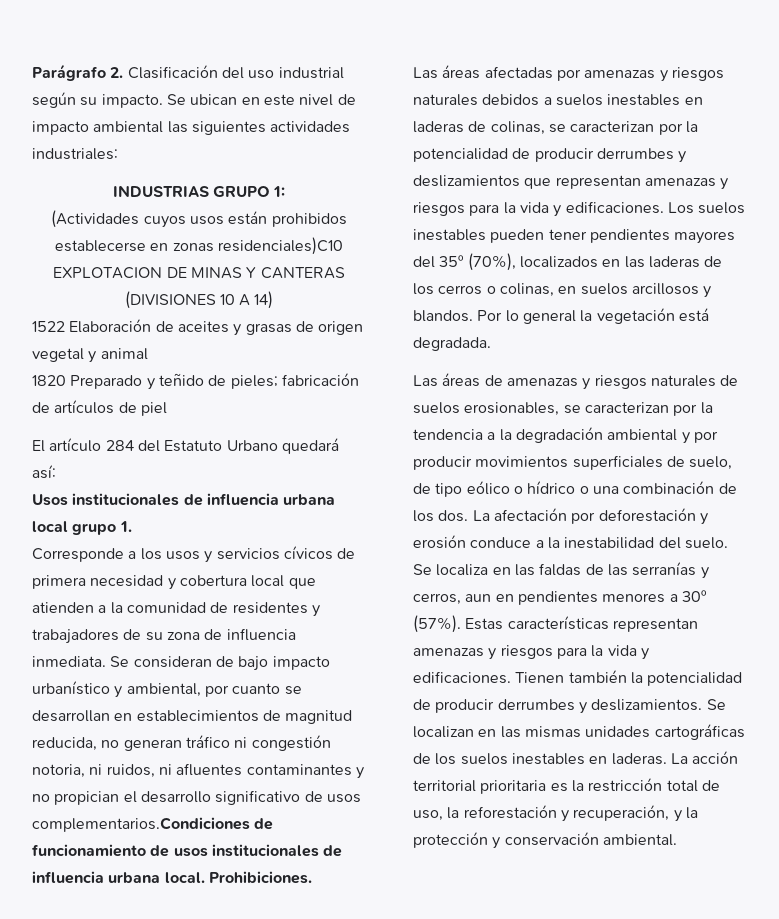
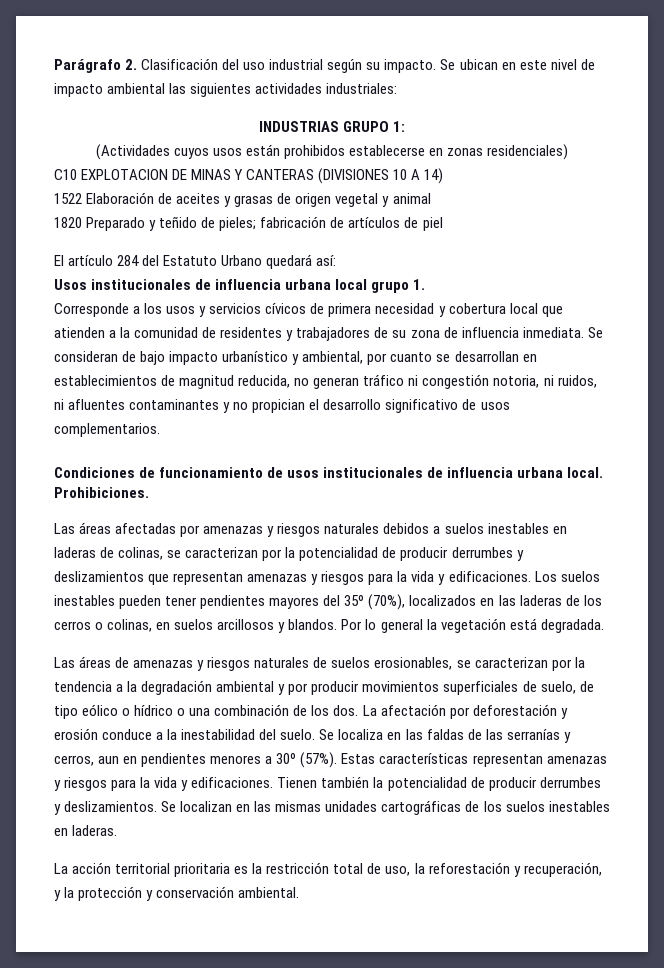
[217,237,343,255] residenciales)C10 -> [487,144,569,160] [54,169,77,180] residenciales) // C10
[32,817,250,832] complementarios.Condiciones -> [54,423,160,437] [54,467,135,478] complementarios. // Condiciones
(667, 759) none -> (118, 830) //

